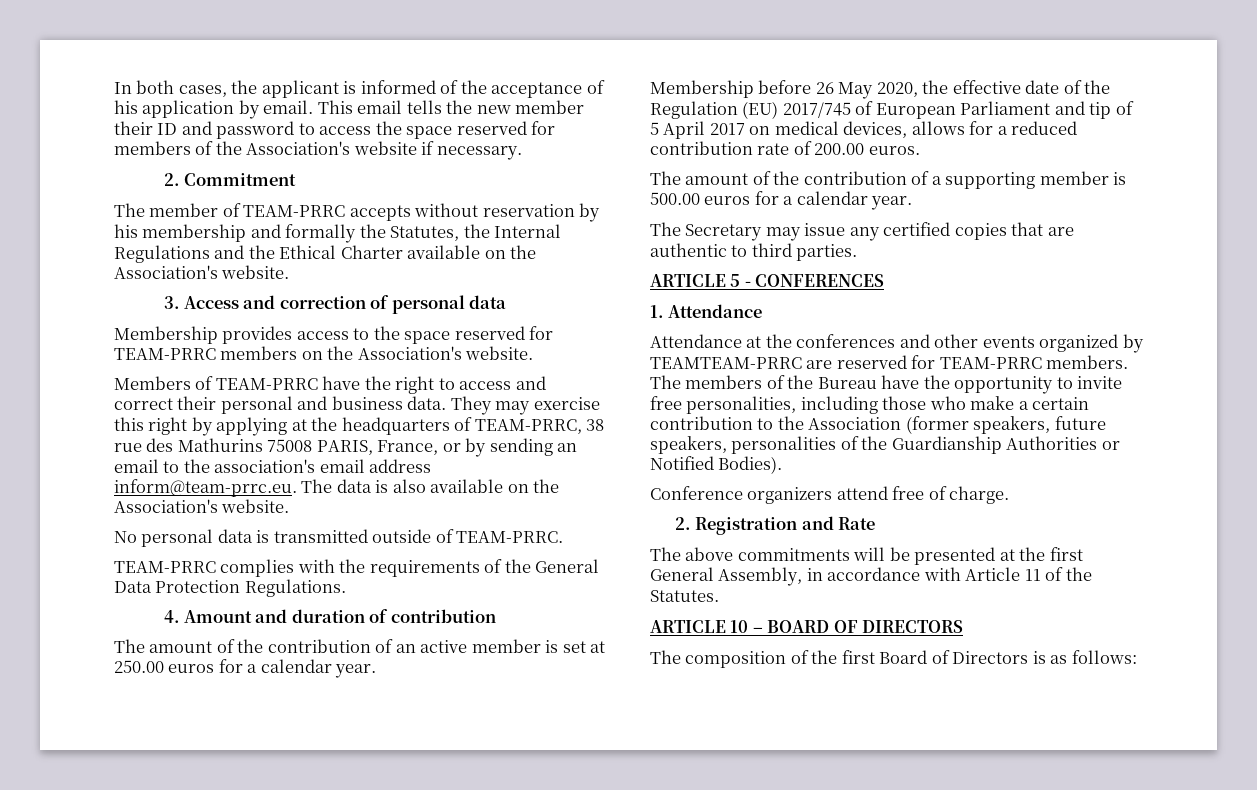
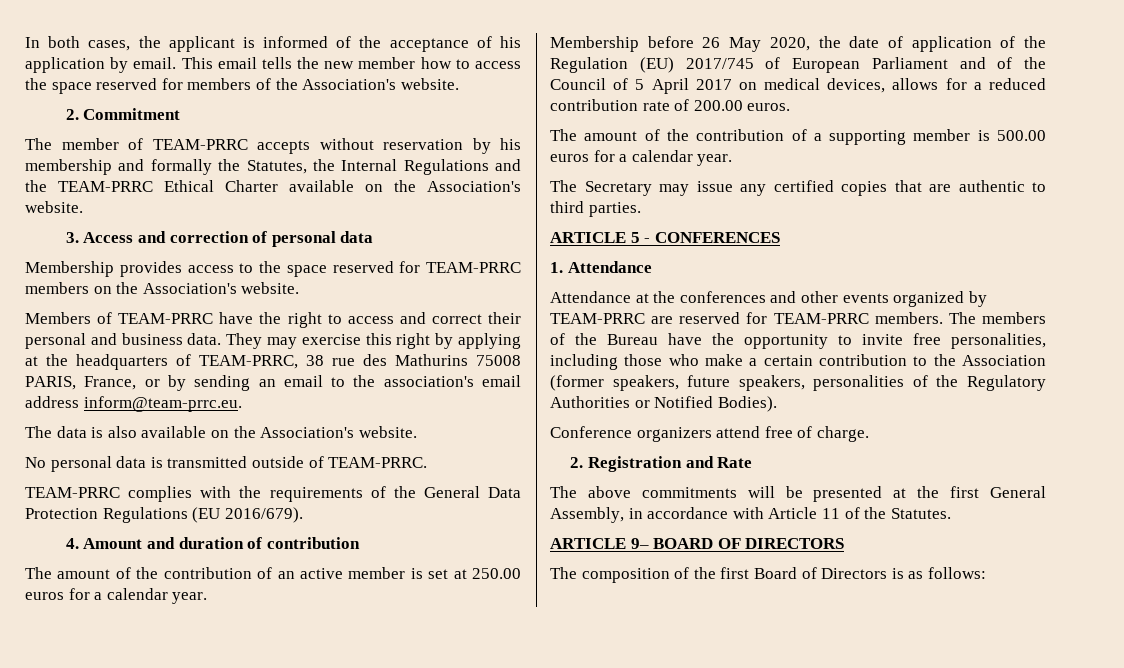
[114,121,295,139] their ID and password -> [420,57,452,69] how
[353,141,522,160] website if necessary. -> [400,78,459,90] website.
(275, 252) none -> [58,181,153,192] TEAM-PRRC
(297, 488) none -> (242, 404) //
[244,579,346,597] Regulations. -> [102,507,303,523] Regulations (EU 2016/679).
[952,80,1021,94] effective -> (841, 42) none
(1082, 87) none -> [911,36,1016,52] application of
[1089,102,1112,119] tip -> [997,57,1046,69] [550,78,606,90] of the Council
[650,357,802,369] TEAMTEAM-PRRC -> [550,313,645,324] TEAM-PRRC
[891,436,1002,454] Guardianship -> [967,375,1046,391] Regulatory
[730,620,763,633] 10 – -> [630,538,649,549] 9–

